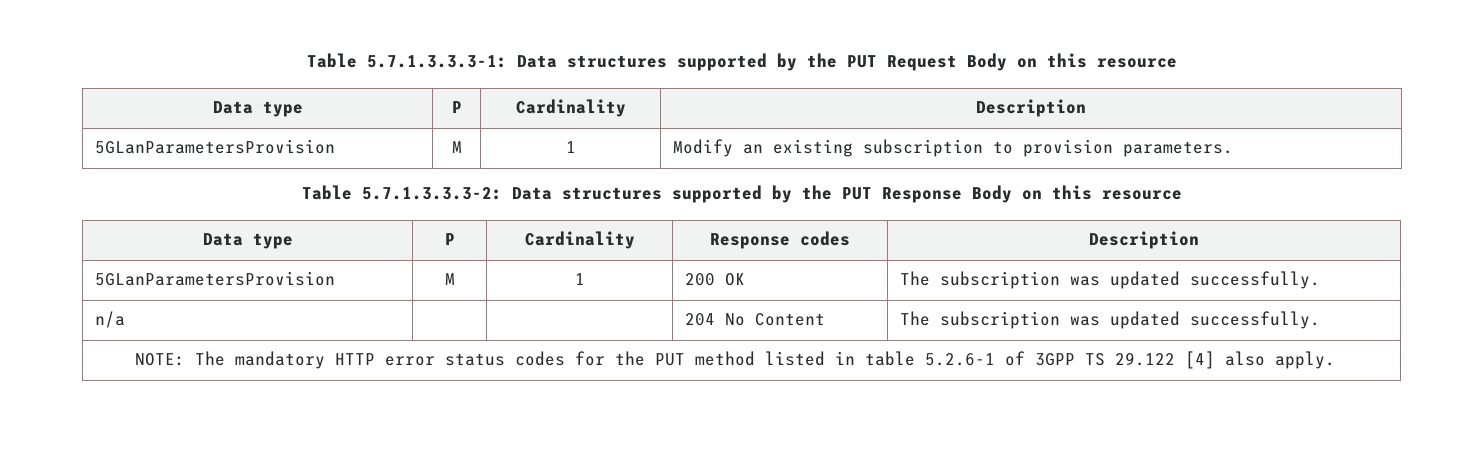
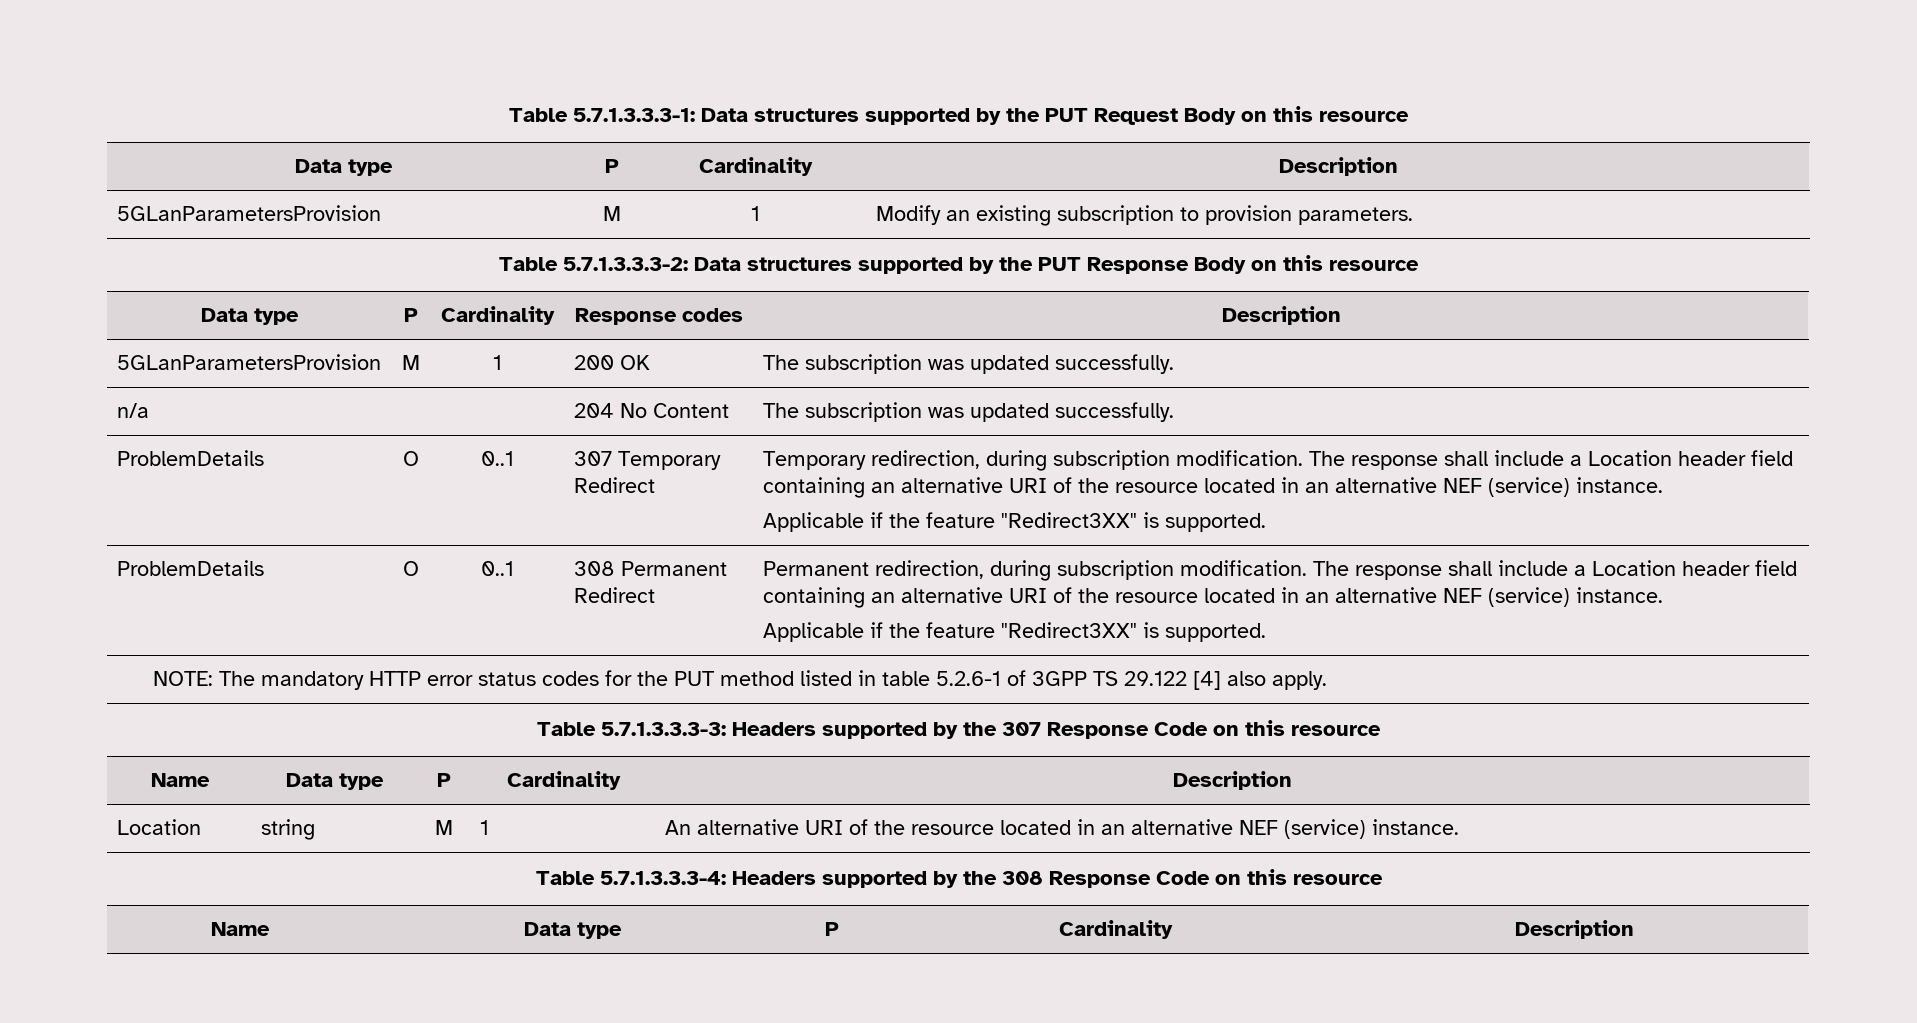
(1320, 320) none -> [116,450,264,466] [403,451,419,466] [481,451,514,466] [573,451,721,470] [573,477,655,493] [762,450,1793,471] [762,477,1663,498] [762,512,1266,532] [116,560,264,576] [403,561,419,576] [481,561,514,576] [573,561,727,576] [573,587,655,603] [762,560,1797,581] [762,587,1663,608] [762,622,1266,642] // ProblemDetails | O | 0..1 | 307 Temporary Redirect | Temporary redirection, during subscription modification. The response shall include a Location header field containing an alternative URI of the resource located in an alternative NEF (service) instance. // Applicable if the feature "Redirect3XX" is supported. // ProblemDetails | O | 0..1 | 308 Permanent Redirect | Permanent redirection, during subscription modification. The response shall include a Location header field containing an alternative URI of the resource located in an alternative NEF (service) instance. // Applicable if the feature "Redirect3XX" is supported.
(1335, 360) none -> [537,720,1381,739] [150,773,210,787] [286,773,384,790] [437,773,451,787] [506,771,621,790] [1173,771,1292,790] [116,819,201,835] [260,819,315,840] [435,820,453,835] [479,820,489,835] [664,819,1459,839] [535,869,1383,888] [210,922,270,936] [524,922,622,939] [825,922,839,936] [1058,920,1173,939] [1514,920,1634,939] // Table 5.7.1.3.3.3-3: Headers supported by the 307 Response Code on this resource // Name | Data type | P | Cardinality | Description // Location | string | M | 1 | An alternative URI of the resource located in an alternative NEF (service) instance. // Table 5.7.1.3.3.3-4: Headers supported by the 308 Response Code on this resource // Name | Data type | P | Cardinality | Description

